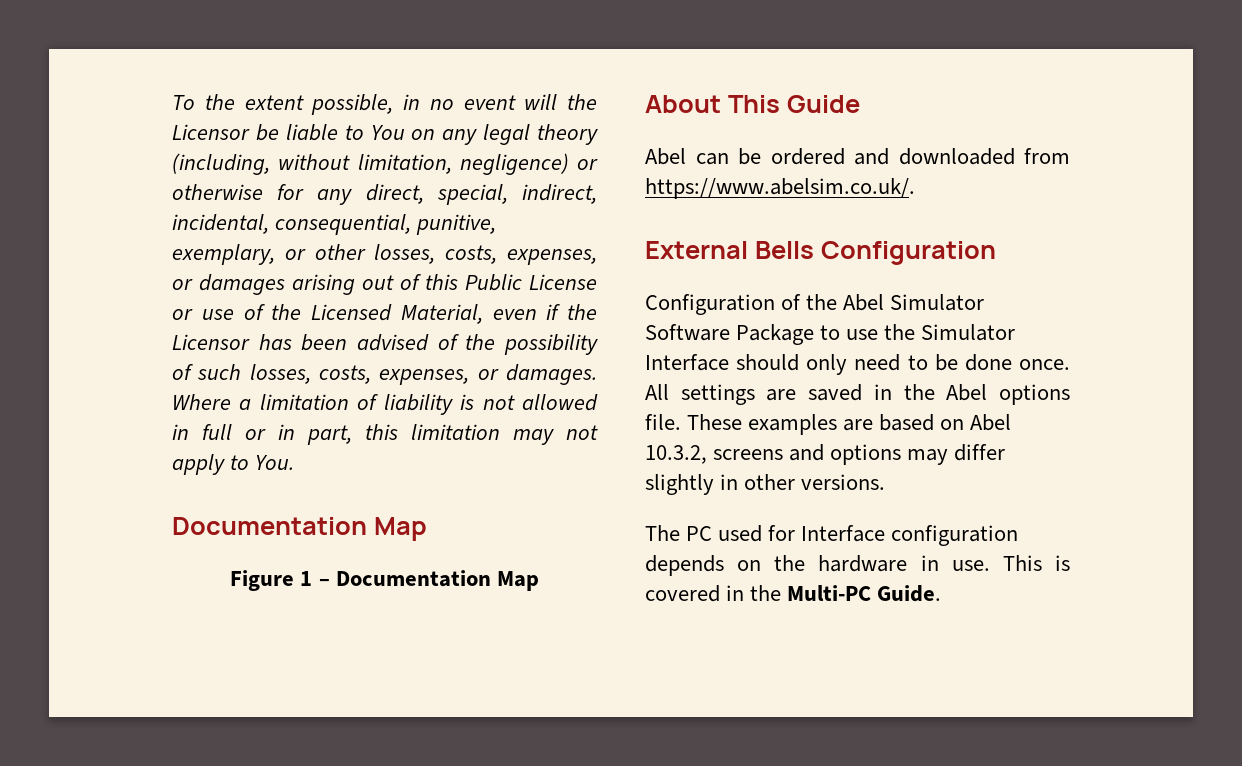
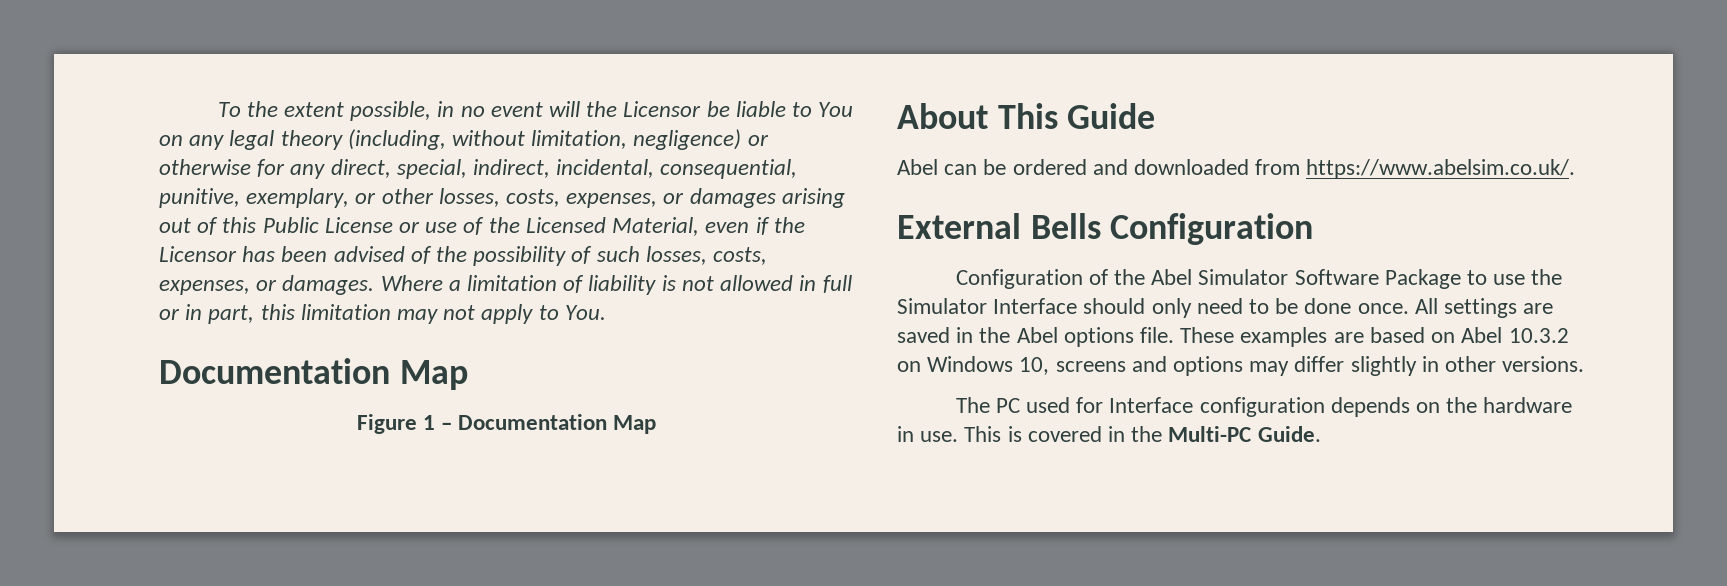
[645,445,707,464] 10.3.2, -> [1508,328,1569,343] [897,356,1050,375] 10.3.2 on Windows 10,

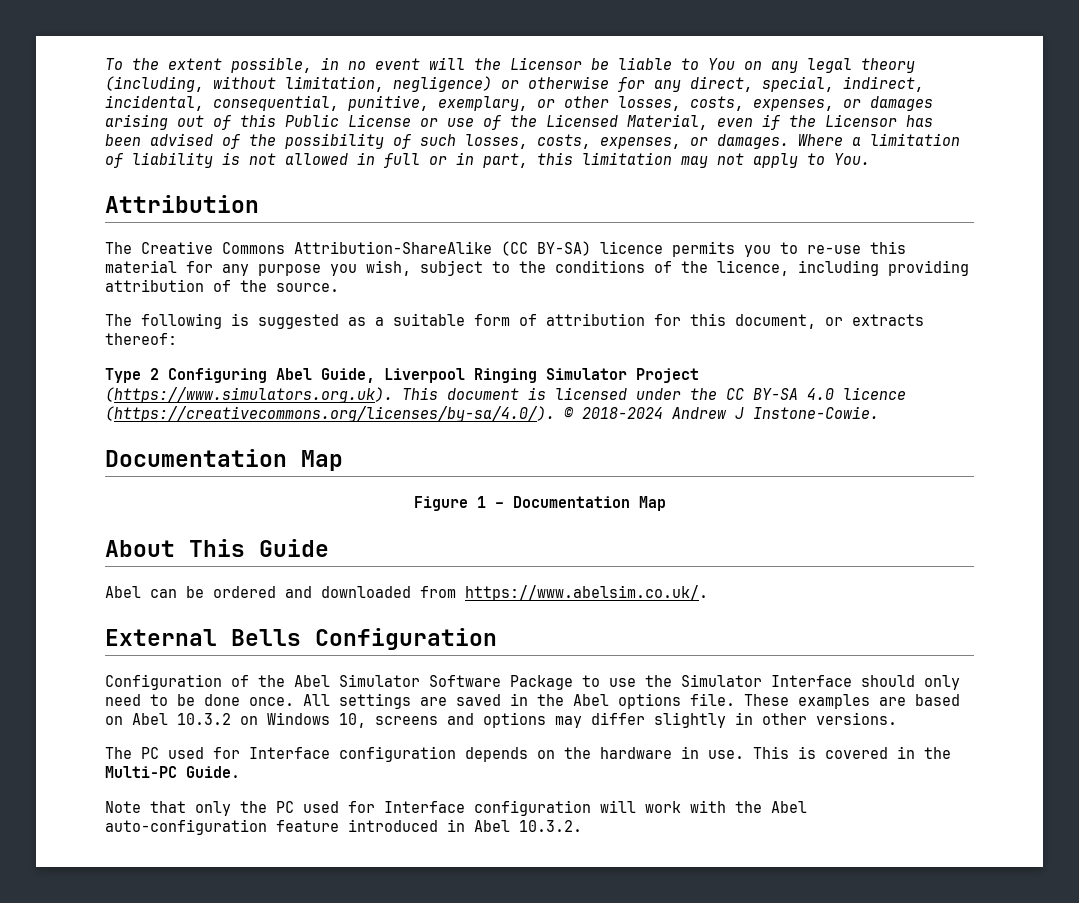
(606, 312) none -> [105,195,259,213] [105,241,906,257] [105,260,969,276] [105,279,339,292] [105,313,924,329] [105,333,177,345] [105,368,699,383] [105,387,906,403] [105,406,879,422] // Attribution // The Creative Commons Attribution-ShareAlike (CC BY-SA) licence permits you to re-use this material for any purpose you wish, subject to the conditions of the licence, including providing attribution of the source. // The following is suggested as a suitable form of attribution for this document, or extracts thereof: // Type 2 Configuring Abel Guide, Liverpool Ringing Simulator Project (https://www.simulators.org.uk). This document is licensed under the CC BY-SA 4.0 licence (https://creativecommons.org/licenses/by-sa/4.0/). © 2018-2024 Andrew J Instone-Cowie.
(1321, 434) none -> [105,800,807,816] [105,819,582,835] // Note that only the PC used for Interface configuration will work with the Abel auto-configuration feature introduced in Abel 10.3.2.

